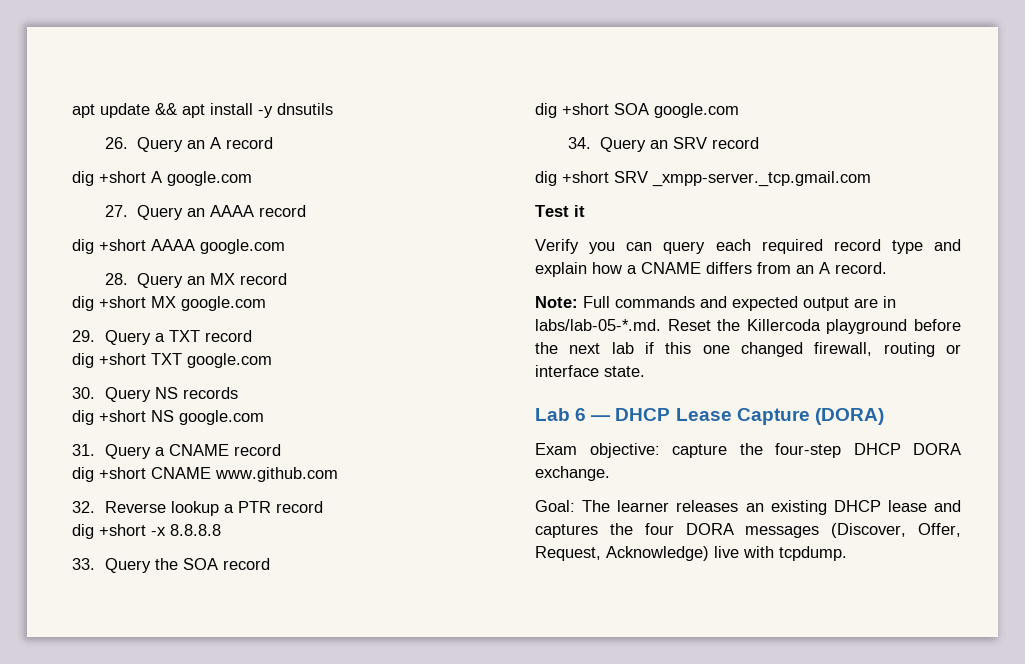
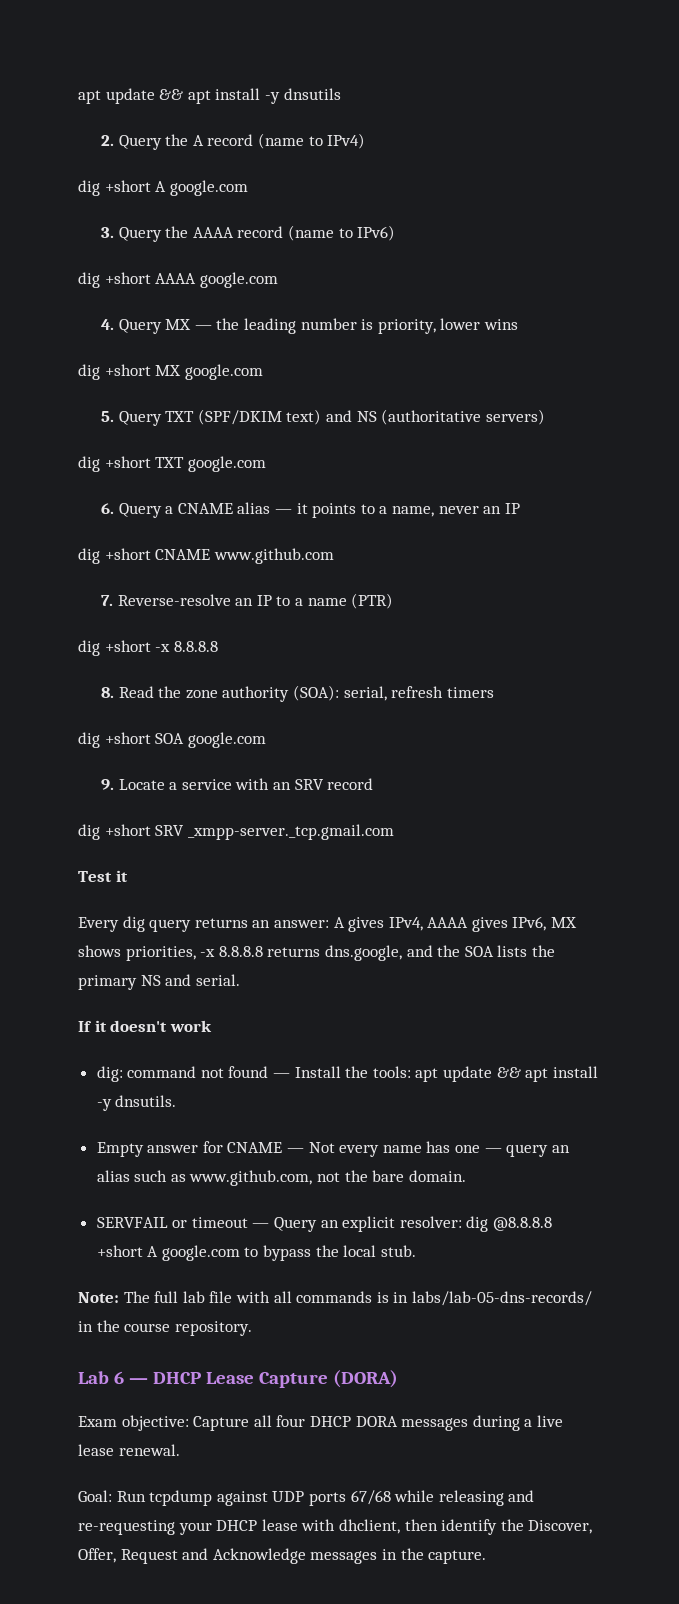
[104,137,206,152] 26. Query an -> [101,134,189,150] 2. Query the
(274, 143) none -> [257,133,366,149] (name to IPv4)
[104,205,206,220] 27. Query an -> [101,226,189,242] 3. Query the
(307, 211) none -> [287,225,396,241] (name to IPv6)
[104,273,288,288] [72,296,266,311] [72,330,252,345] [72,353,272,368] [72,387,238,402] [72,410,264,425] [72,444,281,459] [72,467,338,482] [72,501,323,516] [72,524,221,539] [72,558,270,573] 28. Query an MX record // dig +short MX google.com // 29. Query a TXT record // dig +short TXT google.com // 30. Query NS records // dig +short NS google.com // 31. Query a CNAME record // dig +short CNAME www.github.com // 32. Reverse lookup a PTR record // dig +short -x 8.8.8.8 // 33. Query the SOA record -> [101,318,518,334] [78,364,263,380] [101,409,545,426] [78,456,266,472] [101,502,520,518] [78,548,334,564] [101,593,394,609] [78,640,218,656] [101,685,494,702] 4. Query MX — the leading number is priority, lower wins // dig +short MX google.com // 5. Query TXT (SPF/DKIM text) and NS (authoritative servers) // dig +short TXT google.com // 6. Query a CNAME alias — it points to a name, never an IP // dig +short CNAME www.github.com // 7. Reverse-resolve an IP to a name (PTR) // dig +short -x 8.8.8.8 // 8. Read the zone authority (SOA): serial, refresh timers
[567,137,647,152] 34. Query -> [101,778,270,790] 9. Locate a service with
[535,239,961,254] [535,262,887,277] [535,296,896,311] [535,319,961,334] [535,342,961,357] [535,365,645,377] Verify you can query each required record type and explain how a CNAME differs from an A record. // Note: Full commands and expected output are in labs/lab-05-*.md. Reset the Killercoda playground before the next lab if this one changed firewall, routing or interface state. -> [78,916,578,932] [78,945,555,961] [78,974,240,990] [78,1020,212,1032] [96,1066,598,1082] [96,1095,177,1111] [96,1141,570,1157] [96,1170,466,1186] [96,1216,553,1232] [96,1245,416,1261] [78,1291,592,1306] [78,1320,252,1336] Every dig query returns an answer: A gives IPv4, AAAA gives IPv6, MX shows priorities, -x 8.8.8.8 returns dns.google, and the SOA lists the primary NS and serial. // If it doesn't work // dig: command not found — Install the tools: apt update && apt install -y dnsutils. // Empty answer for CNAME — Not every name has one — query an alias such as www.github.com, not the bare domain. // SERVFAIL or timeout — Query an explicit resolver: dig @8.8.8.8 +short A google.com to bypass the local stub. // Note: The full lab file with all commands is in labs/lab-05-dns-records/ in the course repository.
[672,443,961,458] [535,466,610,481] [535,500,961,515] [535,523,961,538] [535,546,847,561] capture the four-step DHCP DORA exchange. // Goal: The learner releases an existing DHCP lease and captures the four DORA messages (Discover, Offer, Request, Acknowledge) live with tcpdump. -> [193,1415,563,1431] [78,1444,180,1456] [78,1490,535,1506] [78,1519,593,1535] [78,1548,487,1564] Capture all four DHCP DORA messages during a live lease renewal. // Goal: Run tcpdump against UDP ports 67/68 while releasing and re-requesting your DHCP lease with dhclient, then identify the Discover, Offer, Request and Acknowledge messages in the capture.

